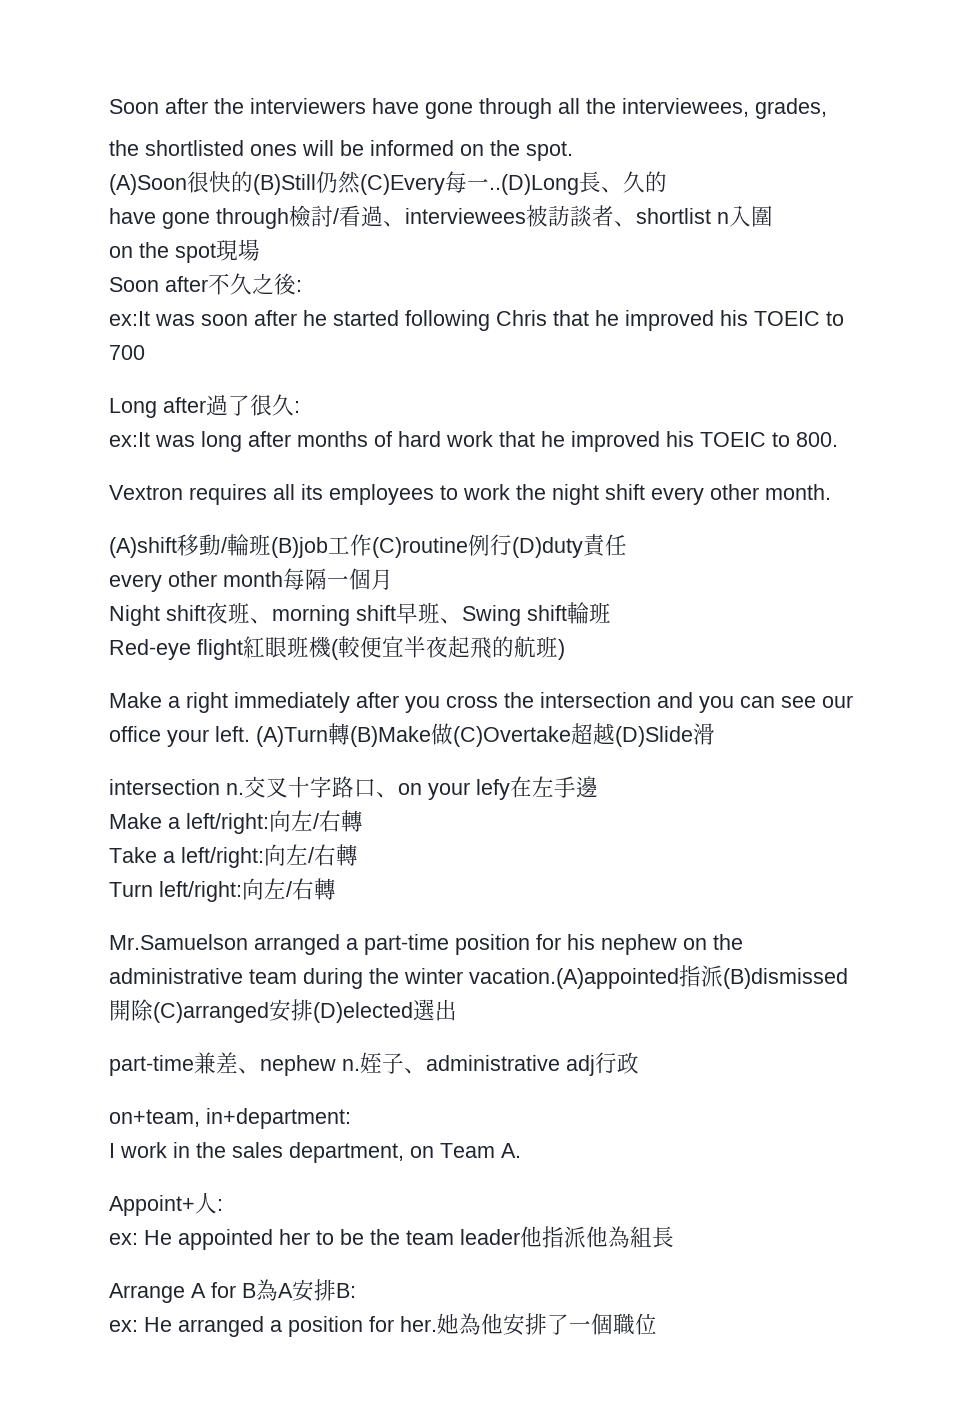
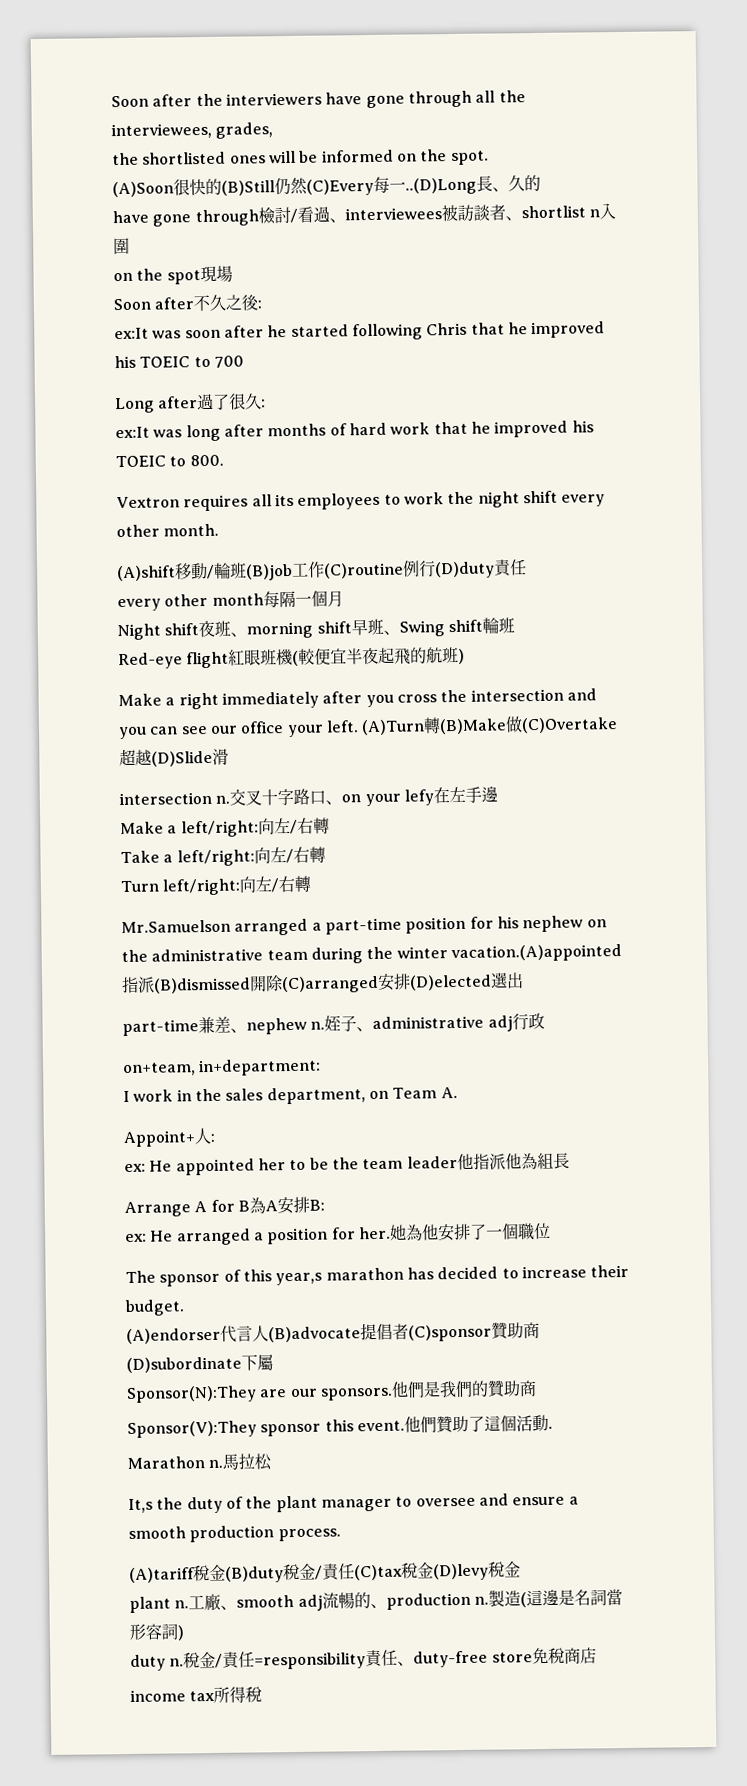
(657, 1324) none -> [125,1264,630,1287] [125,1299,185,1317] [126,1322,540,1345] [126,1354,274,1374] [126,1380,537,1404] [127,1414,553,1439] [127,1453,273,1471] [128,1493,579,1514] [128,1525,341,1543] [129,1561,521,1583] [129,1589,623,1613] [129,1623,184,1641] [130,1647,597,1671] [130,1686,263,1703] // The sponsor of this year,s marathon has decided to increase their budget. // (A)endorser代言人(B)advocate提倡者(C)sponsor贊助商(D)subordinate下屬 // Sponsor(N):They are our sponsors.他們是我們的贊助商 // Sponsor(V):They sponsor this event.他們贊助了這個活動. // Marathon n.馬拉松 // It,s the duty of the plant manager to oversee and ensure a smooth production process. // (A)tariff稅金(B)duty稅金/責任(C)tax稅金(D)levy稅金 // plant n.工廠、smooth adj流暢的、production n.製造(這邊是名詞當形容詞) // duty n.稅金/責任=responsibility責任、duty-free store免稅商店 // income tax所得稅

